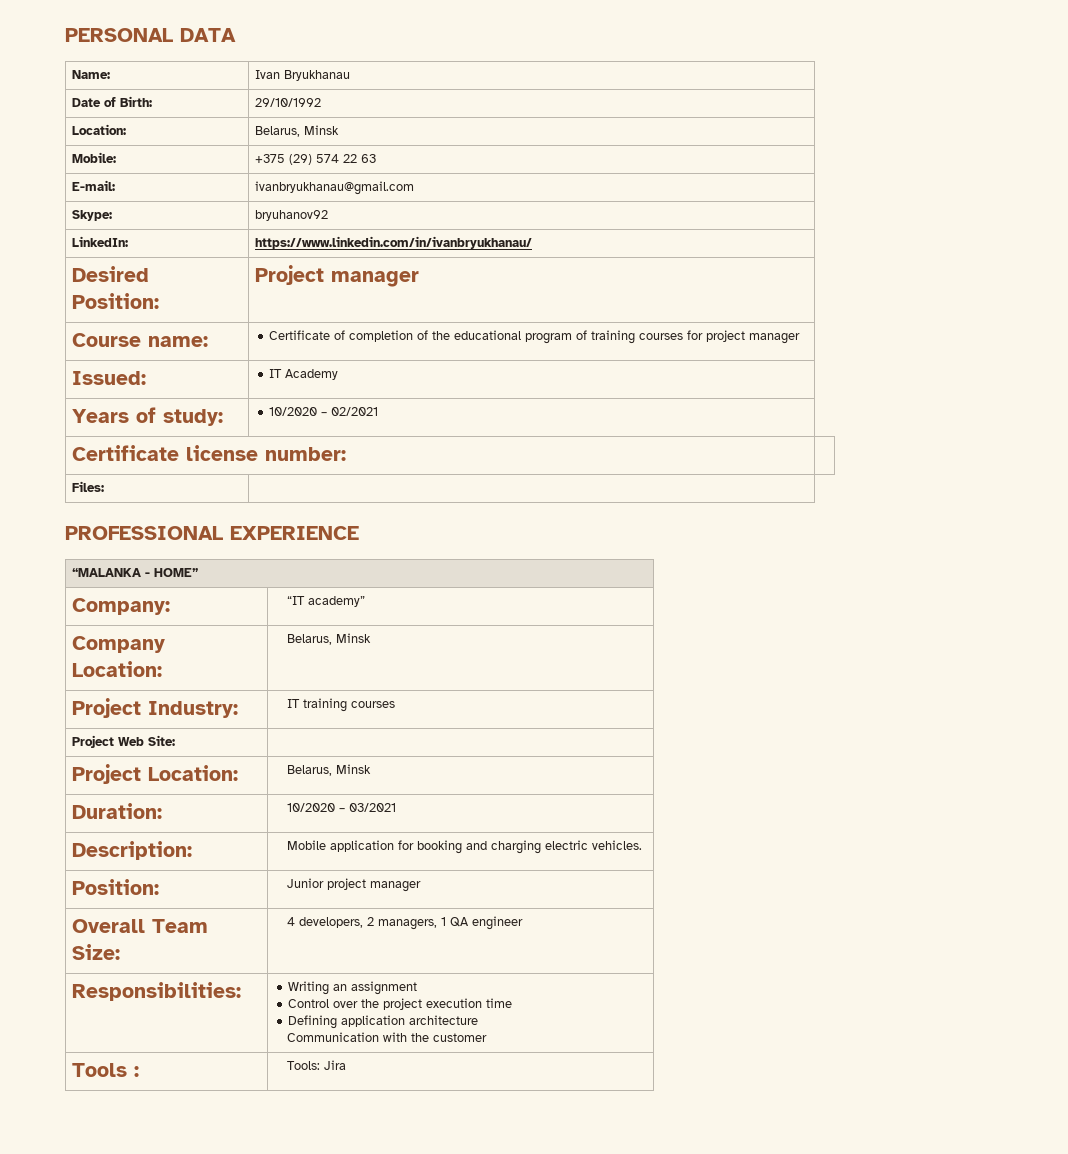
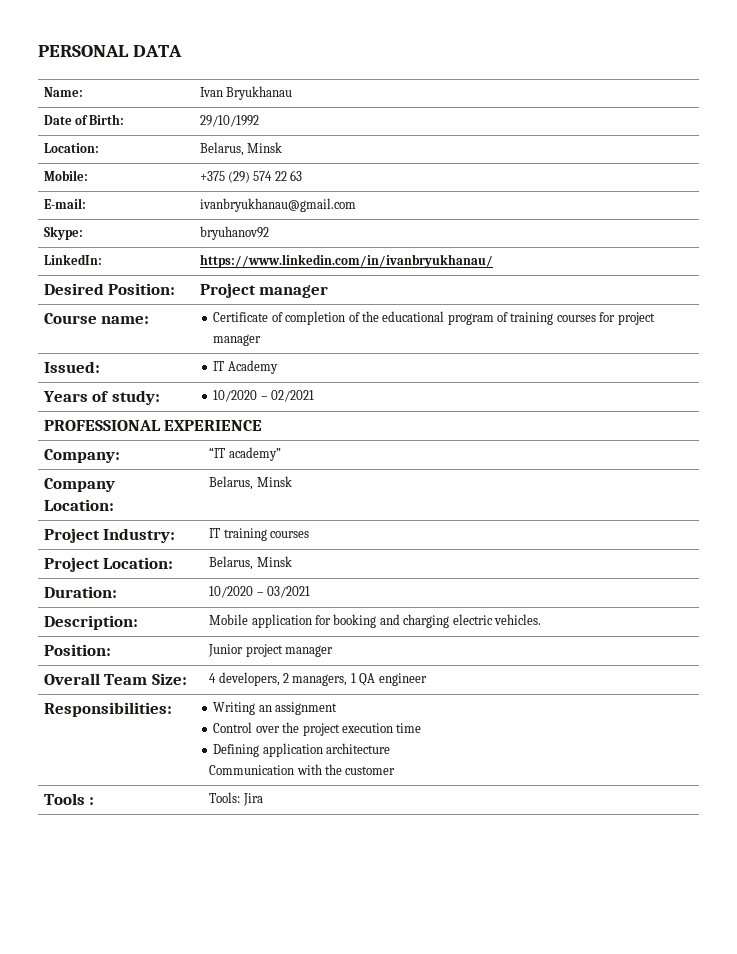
[71,445,346,461] [71,481,104,492] Certificate license number: | // Files: | // -> (315, 396) none
[71,568,198,577] // “MALANKA - HOME” -> (263, 425) none
[71,735,175,748] // Project Web Site: | -> (310, 534) none

